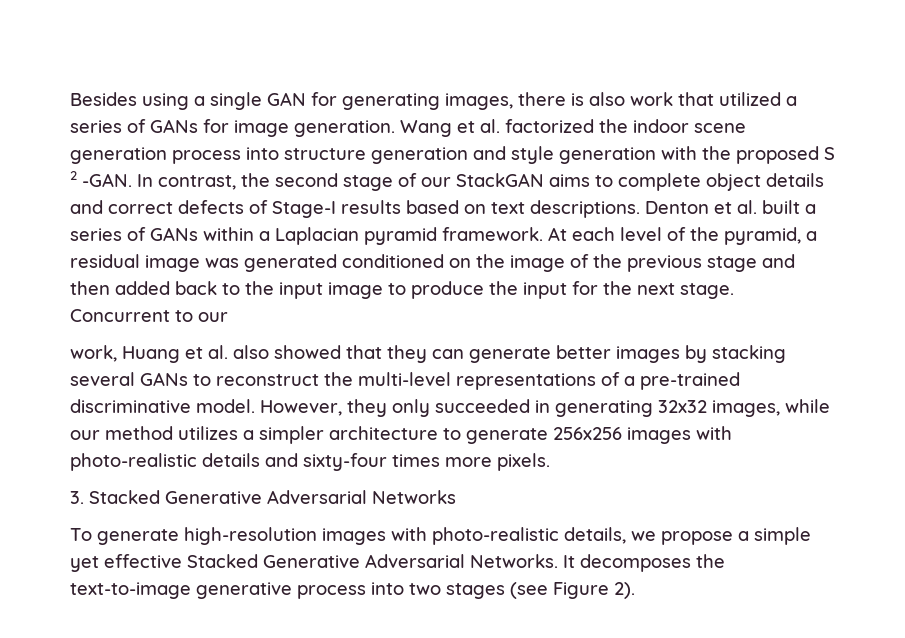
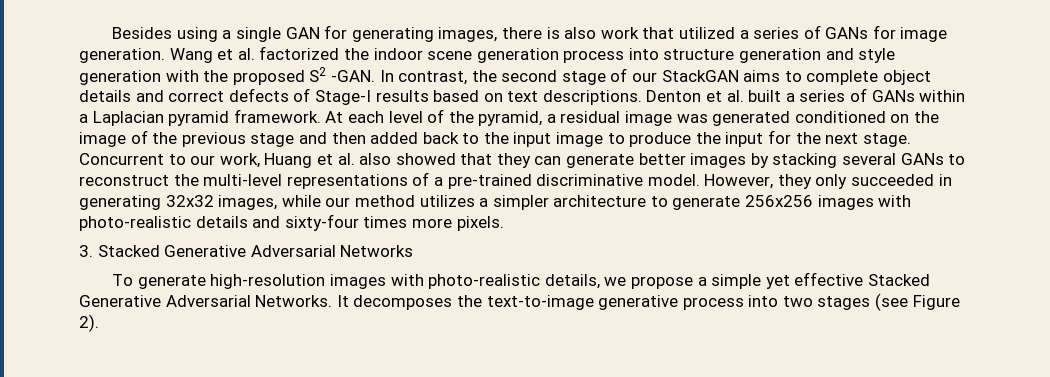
[824,147,835,160] [70,171,77,180] S 2 -> [309,67,327,82] S2
(228, 317) // -> (216, 160) none

